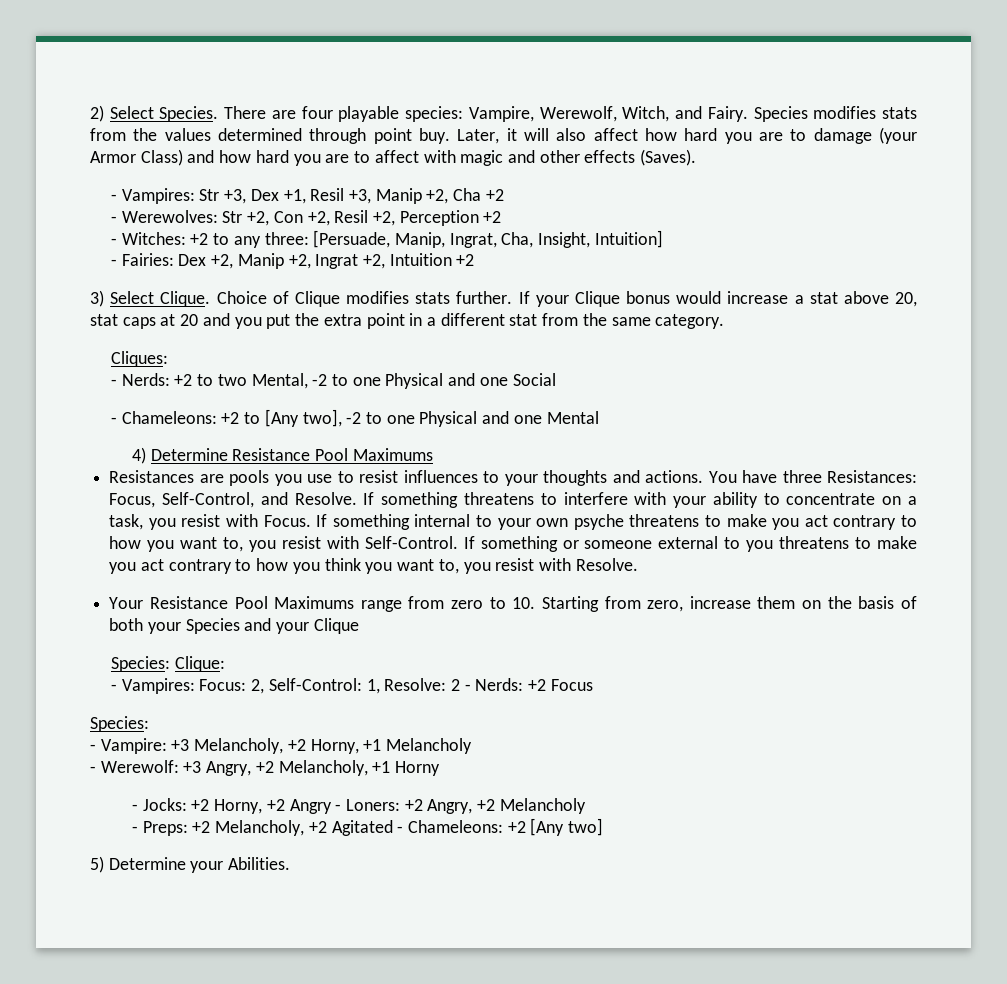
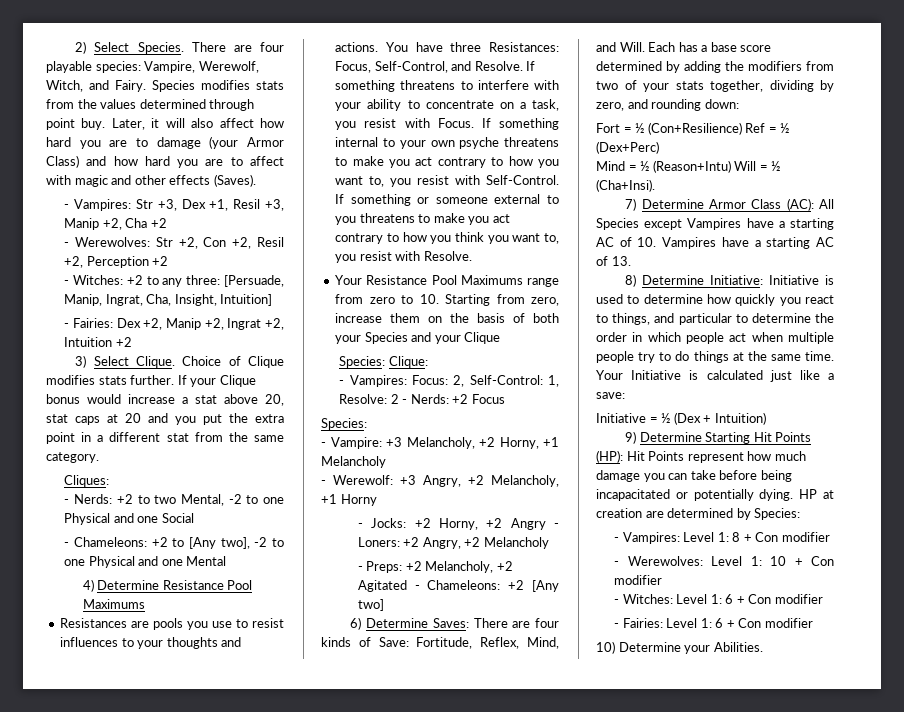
[90,856,104,873] 5) -> [350,617,559,630] [321,637,559,649] [596,42,772,52] [596,61,834,73] [596,80,834,92] [596,99,739,111] [596,122,790,135] [596,141,659,154] [596,160,781,173] [596,179,655,192] [625,198,834,211] [596,218,834,230] [596,237,834,249] [596,256,631,266] [625,274,834,287] [596,294,834,306] [596,313,834,325] [596,332,834,344] [596,351,834,363] [596,370,834,382] [596,392,625,399] [596,412,766,425] [625,431,812,444] [596,450,806,463] [596,470,792,482] [596,489,834,501] [596,508,801,520] [614,532,830,544] [614,556,834,566] [614,575,663,585] [614,594,823,604] [614,618,813,628] [596,641,615,654] 6) Determine Saves: There are four kinds of Save: Fortitude, Reflex, Mind, and Will. Each has a base score determined by adding the modifiers from two of your stats together, dividing by zero, and rounding down: // Fort = ½ (Con+Resilience) Ref = ½ (Dex+Perc) // Mind = ½ (Reason+Intu) Will = ½ (Cha+Insi). // 7) Determine Armor Class (AC): All Species except Vampires have a starting AC of 10. Vampires have a starting AC of 13. // 8) Determine Initiative: Initiative is used to determine how quickly you react to things, and particular to determine the order in which people act when multiple people try to do things at the same time. Your Initiative is calculated just like a save: // Initiative = ½ (Dex + Intuition) // 9) Determine Starting Hit Points (HP): Hit Points represent how much damage you can take before being incapacitated or potentially dying. HP at creation are determined by Species: // - Vampires: Level 1: 8 + Con modifier // - Werewolves: Level 1: 10 + Con modifier // - Witches: Level 1: 6 + Con modifier // - Fairies: Level 1: 6 + Con modifier // 10)

